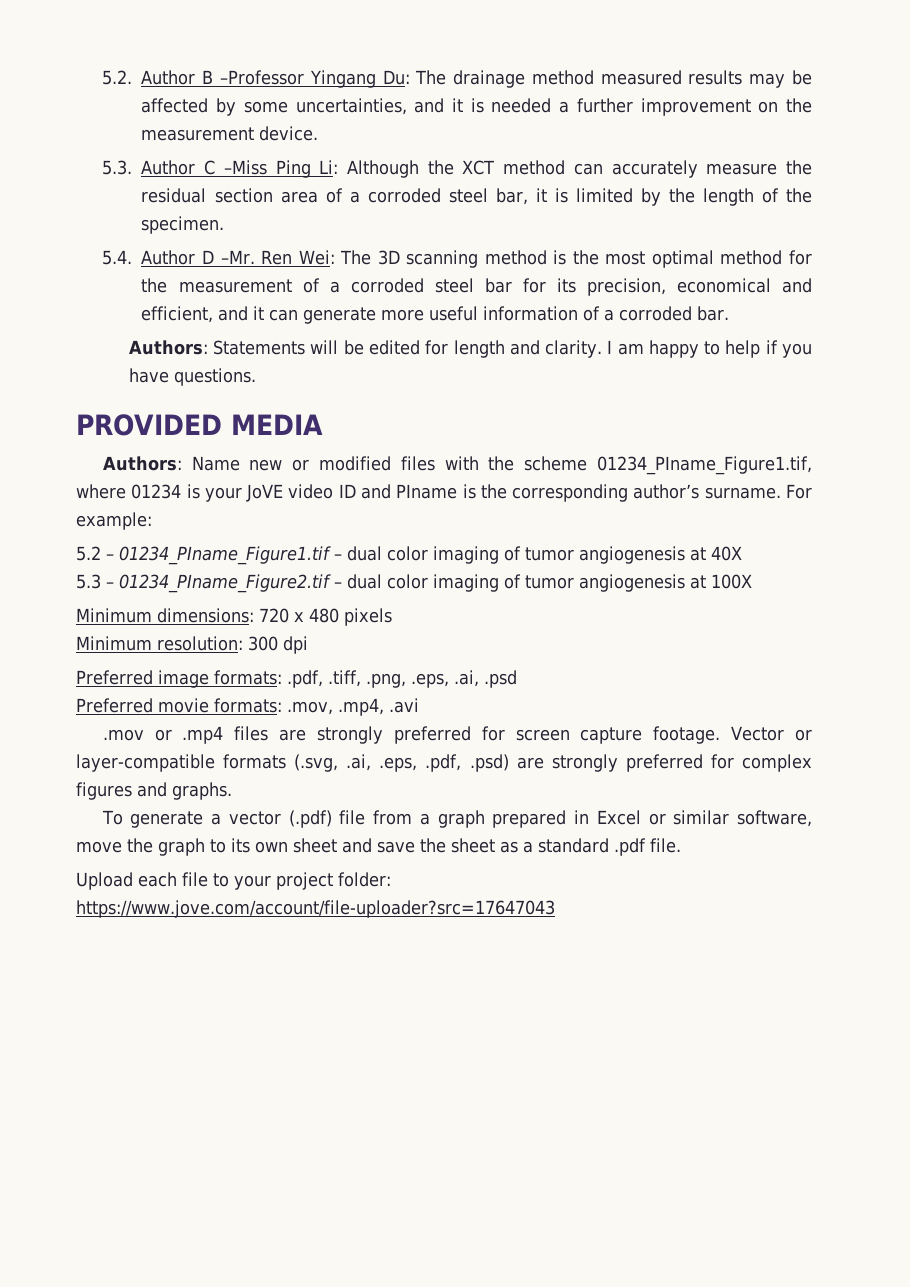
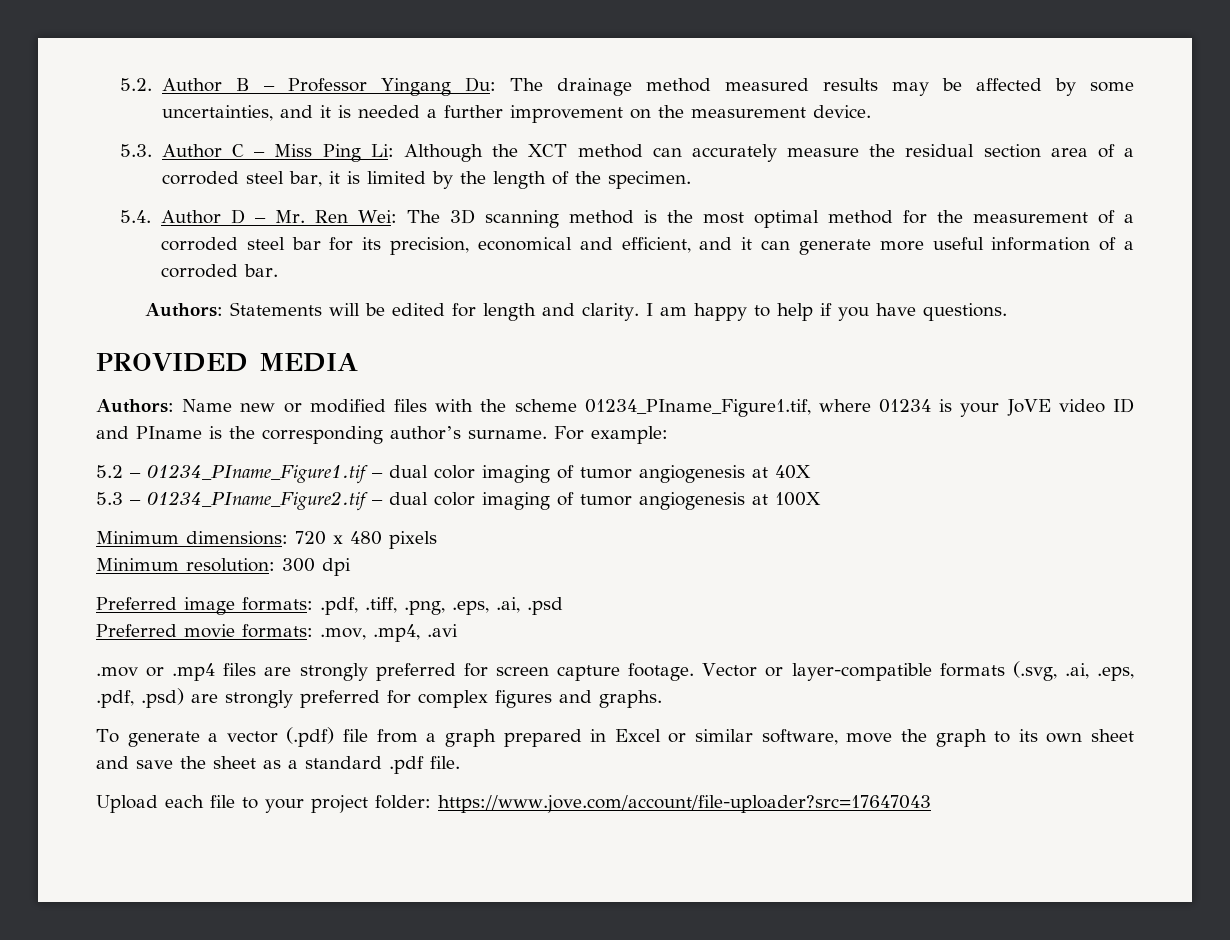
[220,70,305,85] –Professor -> [263,78,367,92] – Professor
[223,160,267,175] –Miss -> [254,144,313,157] – Miss
[220,250,255,264] –Mr. -> [254,210,305,223] – Mr.

